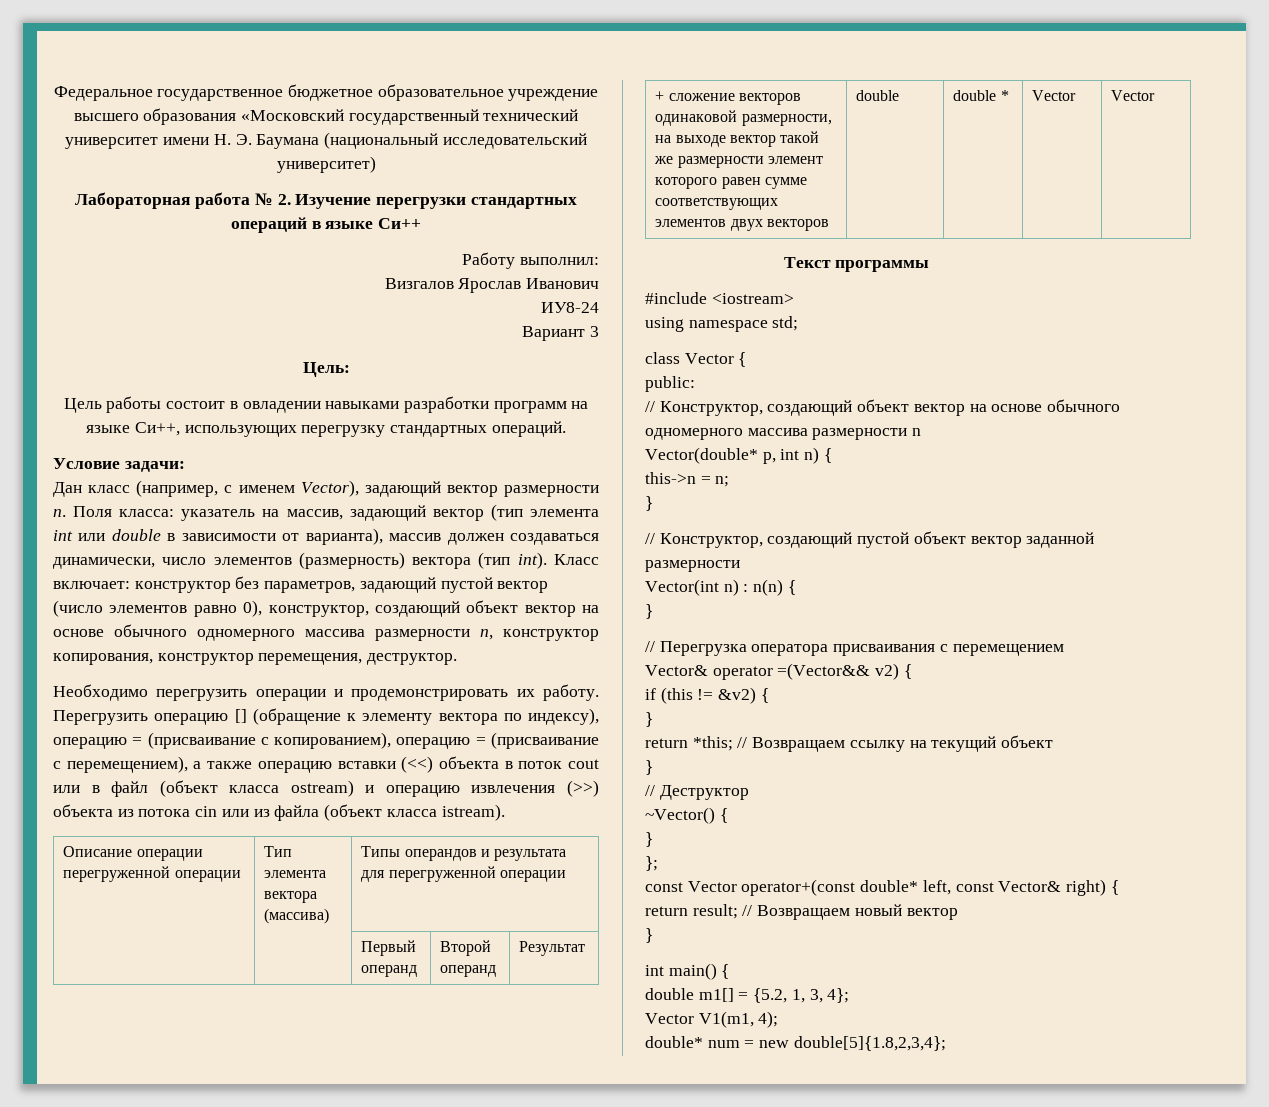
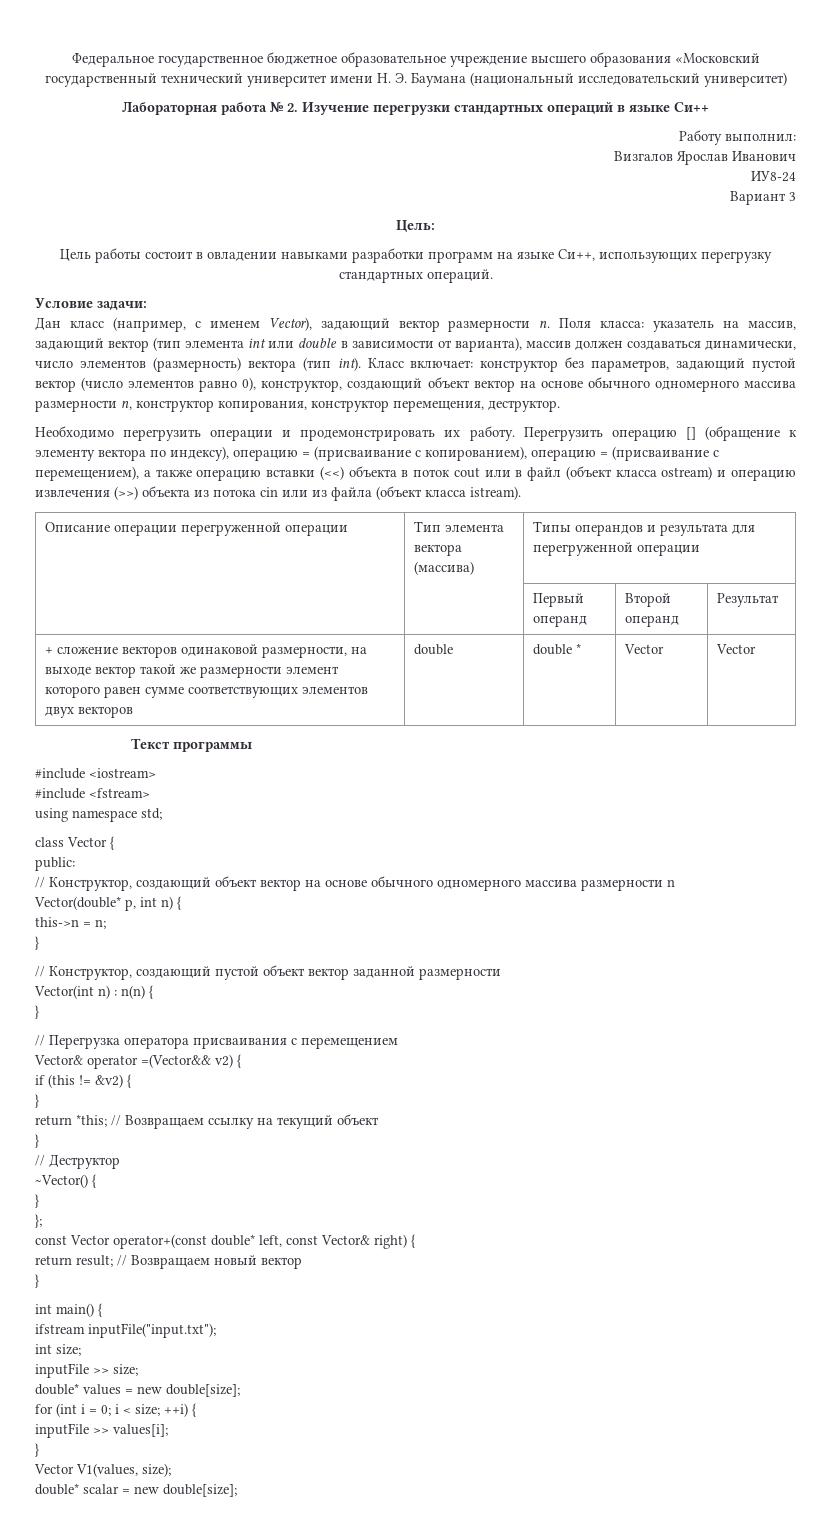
(794, 298) none -> [35,788,150,799] // #include <fstream>
[645,988,850,1003] [645,1011,779,1028] [645,1036,946,1051] double m1[] = {5.2, 1, 3, 4}; // Vector V1(m1, 4); // double* num = new double[5]{1.8,2,3,4}; -> [35,1323,216,1338] [35,1344,81,1356] [35,1363,138,1378] [35,1383,240,1397] [35,1403,196,1417] [35,1423,168,1438] [35,1443,39,1457] [34,1463,171,1477] [35,1483,237,1497] ifstream inputFile("input.txt"); // int size; // inputFile >> size; // double* values = new double[size]; // for (int i = 0; i < size; ++i) { // inputFile >> values[i]; // } // Vector V1(values, size); // double* scalar = new double[size];

